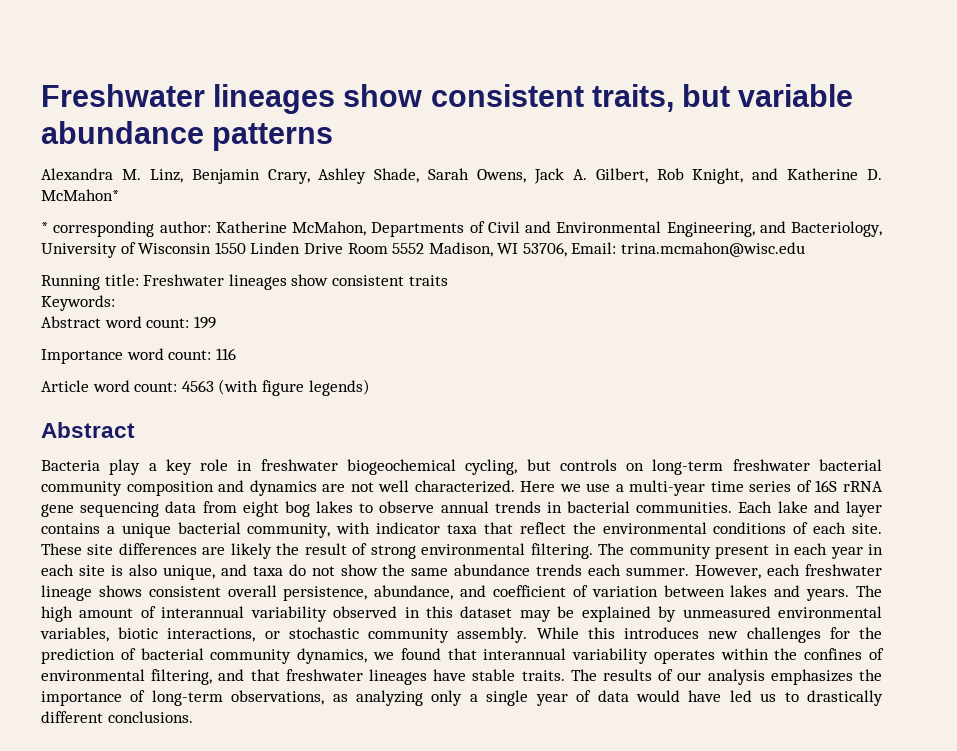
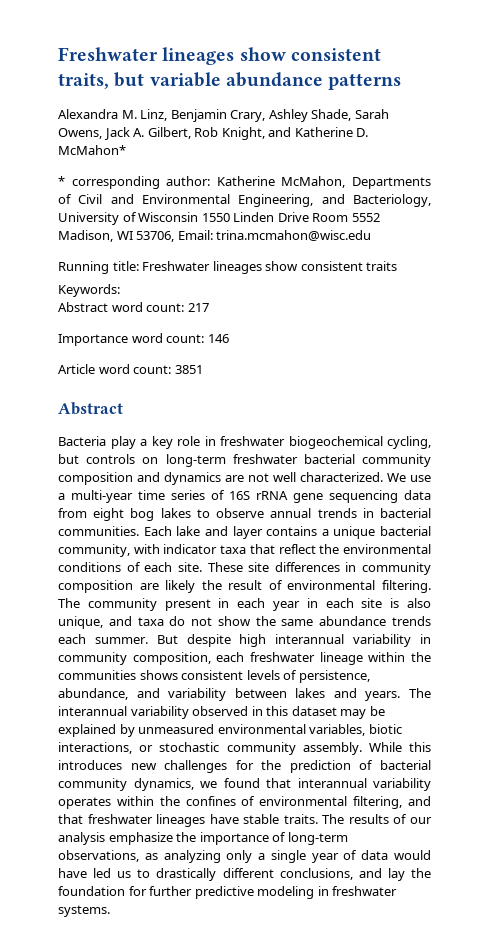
[193,316,216,329] 199 -> [187,303,209,312] 217
[215,348,236,360] 116 -> [207,334,229,343] 146
[181,379,370,396] 4563 (with figure legends) -> [174,365,203,374] 3851
[520,481,581,492] Here we -> [387,473,406,482] We
(197, 549) none -> [345,562,431,575] [58,580,133,593] in community composition
[370,545,416,559] strong -> (283, 585) none
[695,564,883,579] [41,585,658,601] However, each freshwater lineage shows consistent overall persistence, abundance, and coefficient of variation -> [156,634,431,647] [58,652,432,665] [58,670,370,683] [58,688,227,701] But despite high interannual variability in community composition, each freshwater lineage within the communities shows consistent levels of persistence, abundance, and variability
[41,606,156,622] high amount of -> (431, 693) none
[770,669,853,685] emphasizes -> [108,832,173,845] emphasize
[107,711,193,723] conclusions. -> [279,868,431,881] [58,886,398,899] [58,905,110,917] conclusions, and lay the foundation for further predictive modeling in freshwater systems.

